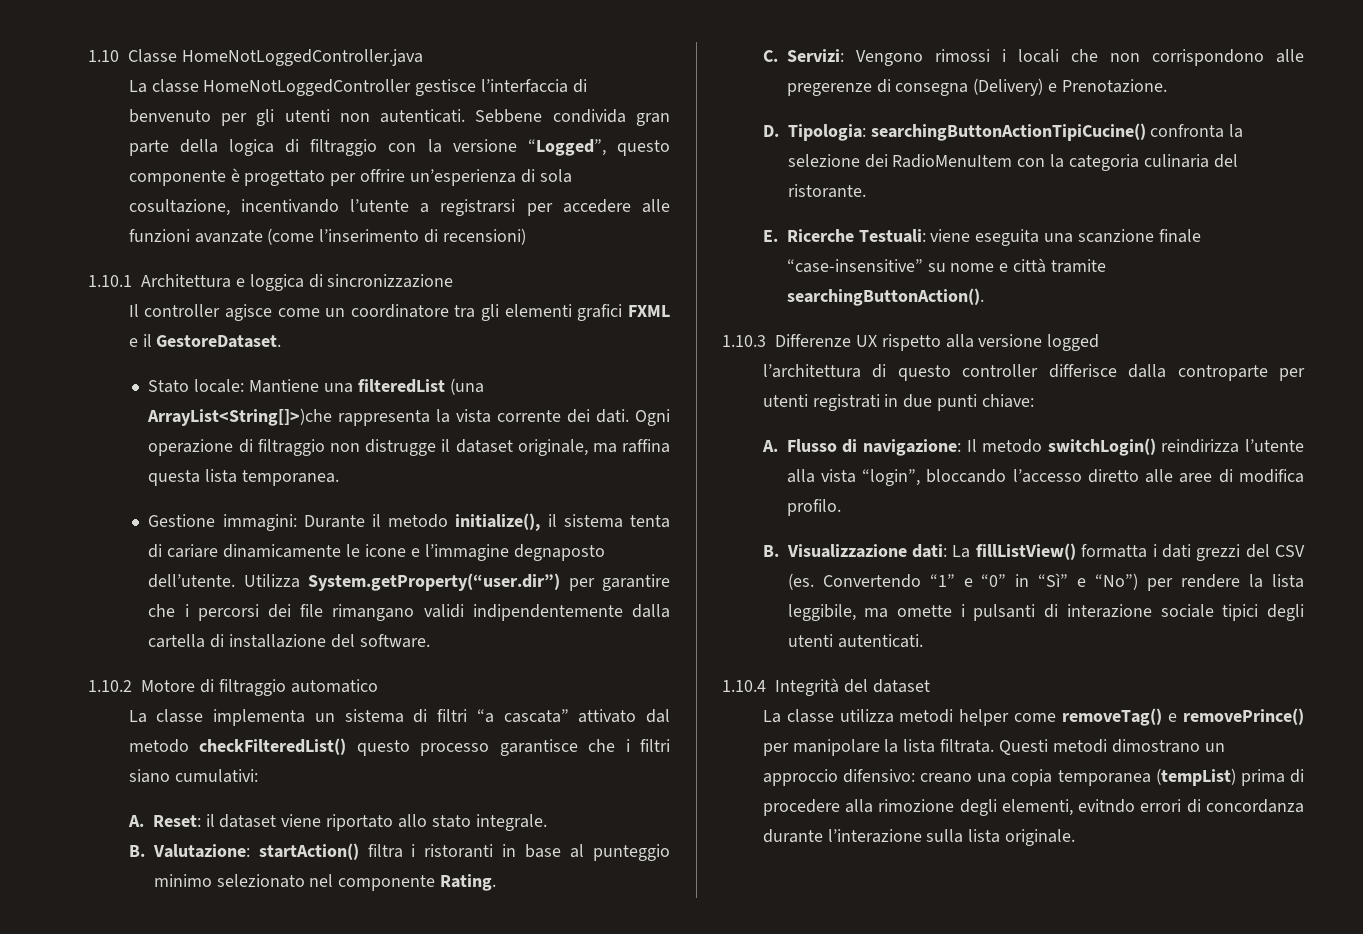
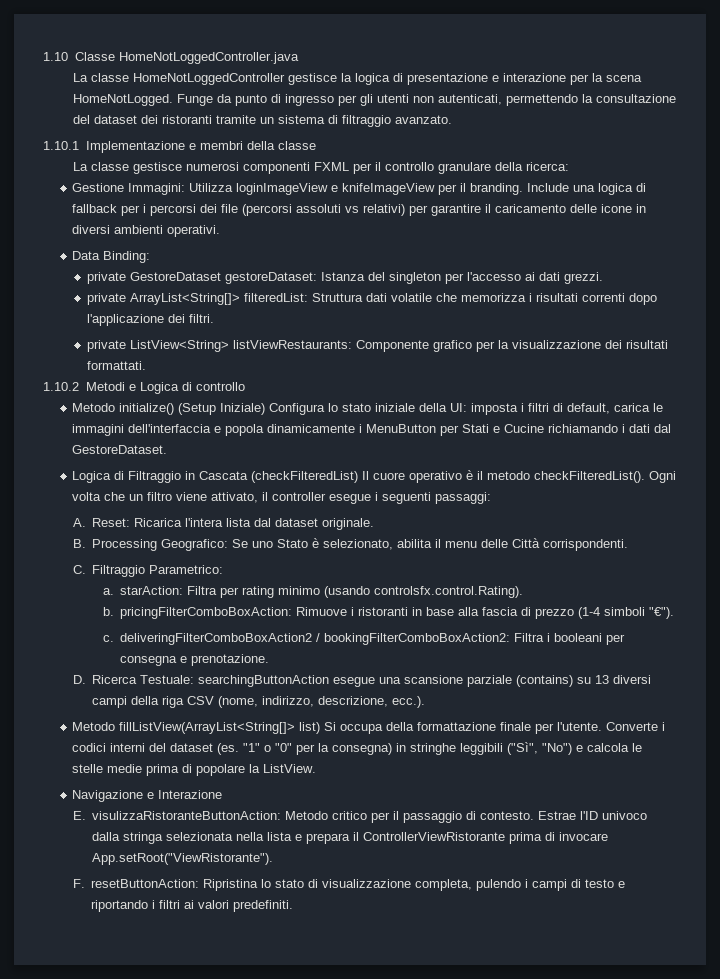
[481,79,587,93] [128,109,670,126] [128,139,670,156] [128,168,572,186] [128,199,671,216] [128,228,526,245] [88,274,454,291] [128,304,670,321] [128,334,282,348] [148,378,484,395] [147,408,670,426] [148,439,670,456] [148,469,340,486] [148,513,671,531] [148,544,605,561] [148,573,670,591] [148,604,670,621] [148,634,430,648] [88,679,378,696] [128,709,671,726] [128,738,671,756] [128,769,258,783] [127,814,547,831] [128,843,670,861] [153,874,497,891] [762,49,1304,66] [786,78,1167,96] [762,123,1244,141] [787,154,1238,171] [787,184,866,198] [762,229,1201,246] [786,258,1106,273] [786,288,984,306] [722,334,1100,351] [762,364,1305,381] [762,394,1034,411] [761,438,1304,456] [786,469,1304,486] [786,499,841,516] [762,543,1305,561] [787,573,1305,591] [787,604,1304,621] [787,634,923,648] [722,678,930,696] [762,708,1304,726] [762,739,1225,756] [762,768,1304,786] [762,799,1304,816] [762,829,1076,846] l’interfaccia di benvenuto per gli utenti non autenticati. Sebbene condivida gran parte della logica di filtraggio con la versione “Logged”, questo componente è progettato per offrire un’esperienza di sola cosultazione, incentivando l’utente a registrarsi per accedere alle funzioni avanzate (come l’inserimento di recensioni) // 1.10.1 Architettura e loggica di sincronizzazione // Il controller agisce come un coordinatore tra gli elementi grafici FXML e il GestoreDataset. // Stato locale: Mantiene una filteredList (una ArrayList<String[]>)che rappresenta la vista corrente dei dati. Ogni operazione di filtraggio non distrugge il dataset originale, ma raffina questa lista temporanea. // Gestione immagini: Durante il metodo initialize(), il sistema tenta di cariare dinamicamente le icone e l’immagine degnaposto dell’utente. Utilizza System.getProperty(“user.dir”) per garantire che i percorsi dei file rimangano validi indipendentemente dalla cartella di installazione del software. // 1.10.2 Motore di filtraggio automatico // La classe implementa un sistema di filtri “a cascata” attivato dal metodo checkFilteredList() questo processo garantisce che i filtri siano cumulativi: // A. Reset: il dataset viene riportato allo stato integrale. // B. Valutazione: startAction() filtra i ristoranti in base al punteggio minimo selezionato nel componente Rating. // C. Servizi: Vengono rimossi i locali che non corrispondono alle pregerenze di consegna (Delivery) e Prenotazione. // D. Tipologia: searchingButtonActionTipiCucine() confronta la selezione dei RadioMenuItem con la categoria culinaria del ristorante. // E. Ricerche Testuali: viene eseguita una scanzione finale “case-insensitive” su nome e città tramite searchingButtonAction(). // 1.10.3 Differenze UX rispetto alla versione logged // l’architettura di questo controller differisce dalla controparte per utenti registrati in due punti chiave: // A. Flusso di navigazione: Il metodo switchLogin() reindirizza l’utente alla vista “login”, bloccando l’accesso diretto alle aree di modifica profilo. // B. Visualizzazione dati: La fillListView() formatta i dati grezzi del CSV (es. Convertendo “1” e “0” in “Sì” e “No”) per rendere la lista leggibile, ma omette i pulsanti di interazione sociale tipici degli utenti autenticati. // 1.10.4 Integrità del dataset // La classe utilizza metodi helper come removeTag() e removePrince() per manipolare la lista filtrata. Questi metodi dimostrano un approccio difensivo: creano una copia temporanea (tempList) prima di procedere alla rimozione degli elementi, evitndo errori di concordanza durante l’interazione sulla lista originale. -> [340,73,642,85] [72,94,676,106] [72,115,452,127] [43,141,316,153] [72,162,569,174] [72,183,647,195] [72,204,647,216] [72,225,221,237] [72,251,151,263] [87,272,604,284] [87,293,658,305] [87,314,215,326] [87,340,669,352] [87,361,147,370] [43,382,245,394] [72,403,664,415] [72,424,672,436] [72,445,168,454] [72,470,677,483] [72,492,492,504] [72,518,375,530] [72,538,629,551] [72,565,224,577] [102,586,524,598] [102,607,675,619] [102,633,626,645] [120,654,270,666] [72,675,652,687] [92,696,426,708] [72,722,666,734] [72,742,643,755] [72,764,317,776] [72,790,223,802] [72,811,648,823] [92,832,609,844] [92,853,274,865] [72,879,626,891] [91,900,294,912] la logica di presentazione e interazione per la scena HomeNotLogged. Funge da punto di ingresso per gli utenti non autenticati, permettendo la consultazione del dataset dei ristoranti tramite un sistema di filtraggio avanzato. // 1.10.1 Implementazione e membri della classe // La classe gestisce numerosi componenti FXML per il controllo granulare della ricerca: // Gestione Immagini: Utilizza loginImageView e knifeImageView per il branding. Include una logica di fallback per i percorsi dei file (percorsi assoluti vs relativi) per garantire il caricamento delle icone in diversi ambienti operativi. // Data Binding: // private GestoreDataset gestoreDataset: Istanza del singleton per l'accesso ai dati grezzi. // private ArrayList<String[]> filteredList: Struttura dati volatile che memorizza i risultati correnti dopo l'applicazione dei filtri. // private ListView<String> listViewRestaurants: Componente grafico per la visualizzazione dei risultati formattati. // 1.10.2 Metodi e Logica di controllo // Metodo initialize() (Setup Iniziale) Configura lo stato iniziale della UI: imposta i filtri di default, carica le immagini dell'interfaccia e popola dinamicamente i MenuButton per Stati e Cucine richiamando i dati dal GestoreDataset. // Logica di Filtraggio in Cascata (checkFilteredList) Il cuore operativo è il metodo checkFilteredList(). Ogni volta che un filtro viene attivato, il controller esegue i seguenti passaggi: // A. Reset: Ricarica l'intera lista dal dataset originale. // B. Processing Geografico: Se uno Stato è selezionato, abilita il menu delle Città corrispondenti. // C. Filtraggio Parametrico: // a. starAction: Filtra per rating minimo (usando controlsfx.control.Rating). // b. pricingFilterComboBoxAction: Rimuove i ristoranti in base alla fascia di prezzo (1-4 simboli "€"). // c. deliveringFilterComboBoxAction2 / bookingFilterComboBoxAction2: Filtra i booleani per consegna e prenotazione. // D. Ricerca Testuale: searchingButtonAction esegue una scansione parziale (contains) su 13 diversi campi della riga CSV (nome, indirizzo, descrizione, ecc.). // Metodo fillListView(ArrayList<String[]> list) Si occupa della formattazione finale per l'utente. Converte i codici interni del dataset (es. "1" o "0" per la consegna) in stringhe leggibili ("Sì", "No") e calcola le stelle medie prima di popolare la ListView. // Navigazione e Interazione // E. visulizzaRistoranteButtonAction: Metodo critico per il passaggio di contesto. Estrae l'ID univoco dalla stringa selezionata nella lista e prepara il ControllerViewRistorante prima di invocare App.setRoot("ViewRistorante"). // F. resetButtonAction: Ripristina lo stato di visualizzazione completa, pulendo i campi di testo e riportando i filtri ai valori predefiniti.

